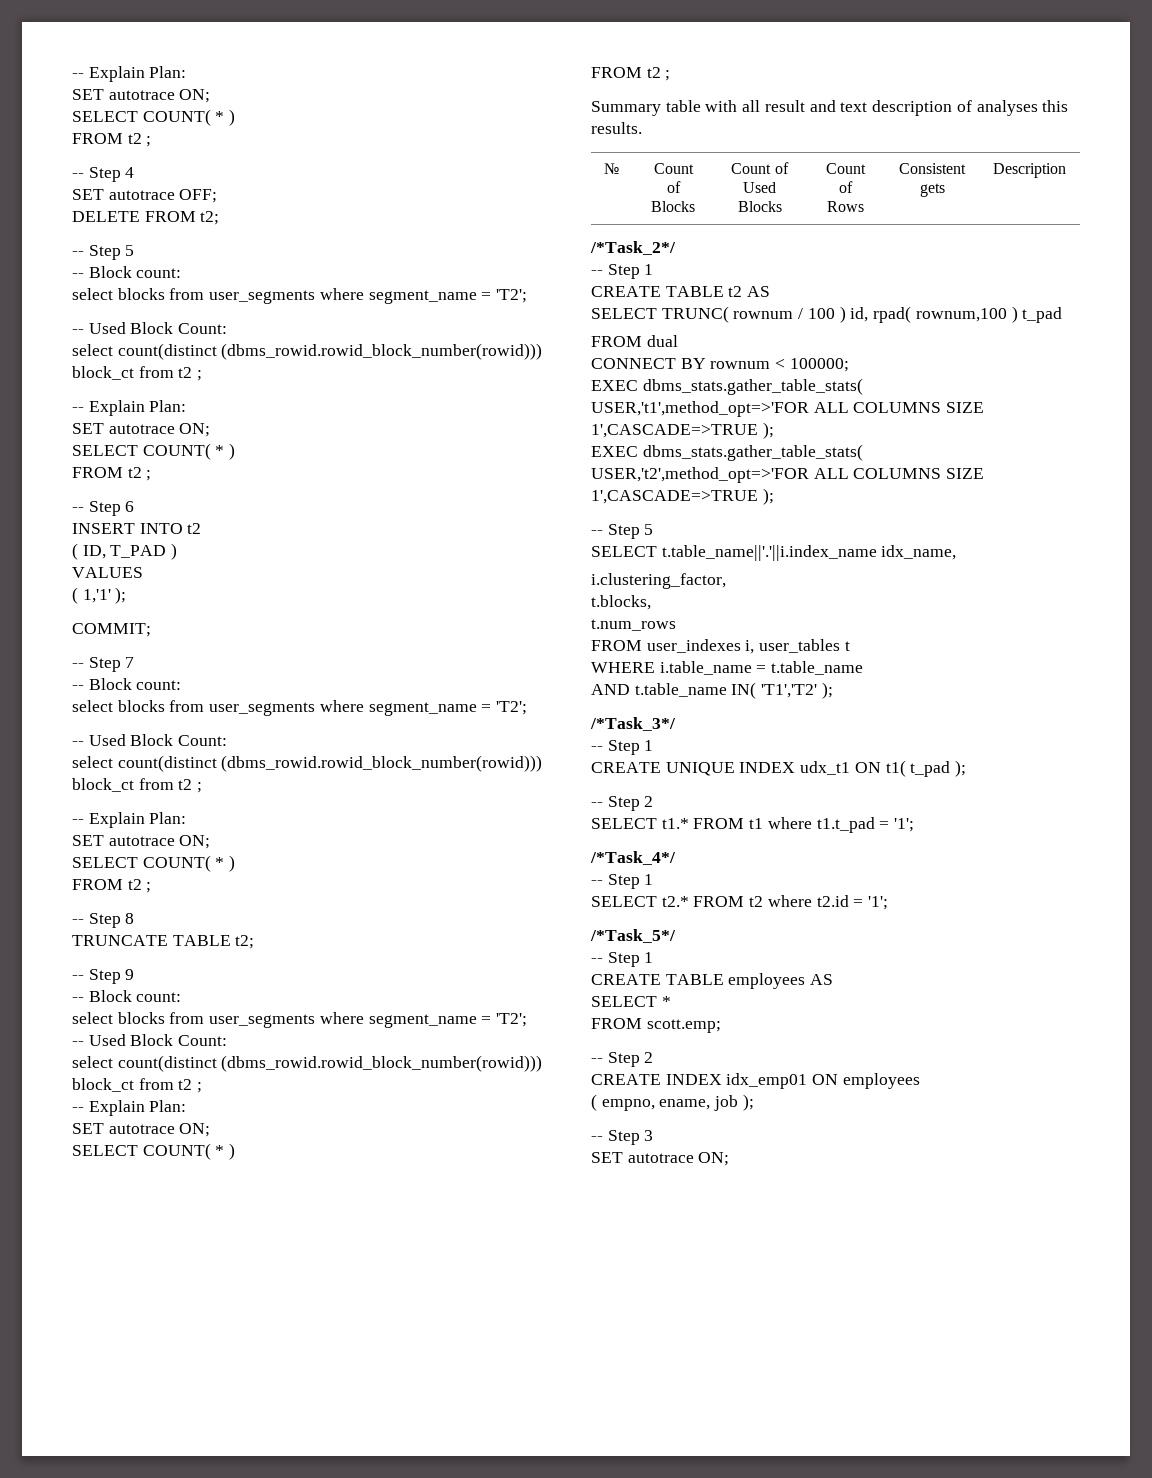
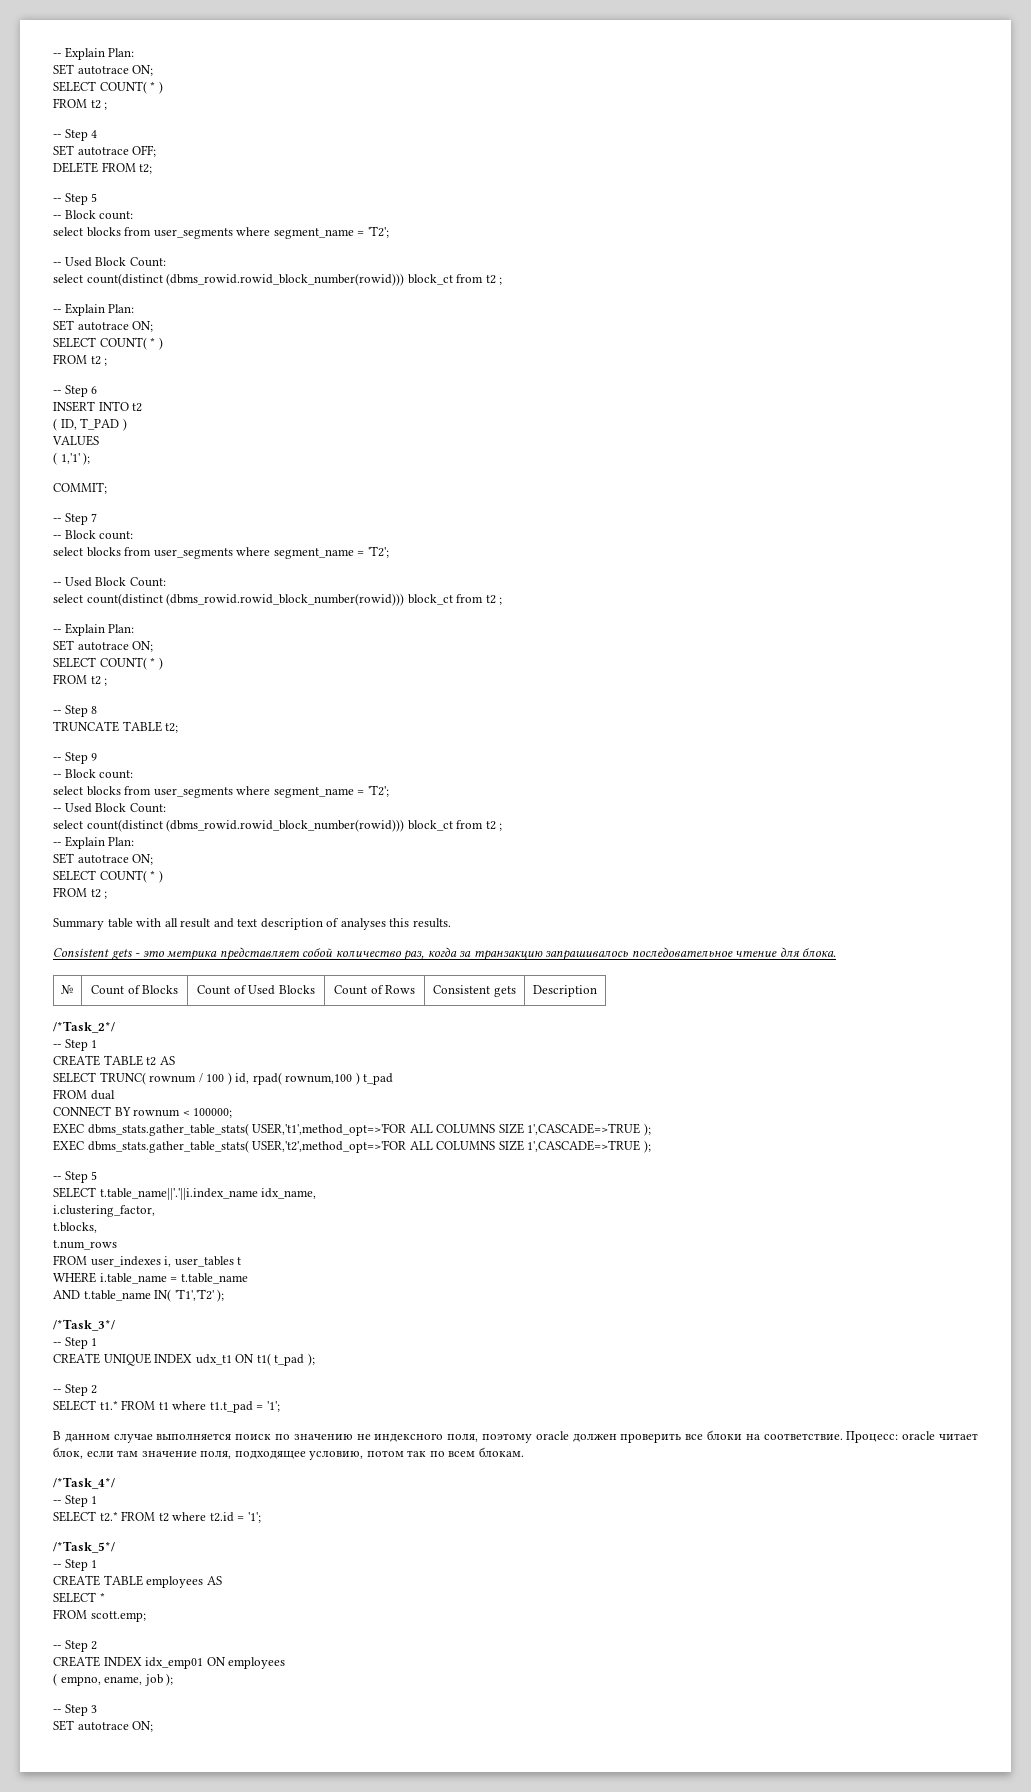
(642, 128) none -> [53,947,837,961] // Consistent gets - это метрика представляет собой количество раз, когда за транзакцию запрашивалось последовательное чтение для блока.
(915, 825) none -> [53,1430,978,1443] [53,1447,524,1460] // В данном случае выполняется поиск по значению не индексного поля, поэтому oracle должен проверить все блоки на соответствие. Процесс: oracle читает блок, если там значение поля, подходящее условию, потом так по всем блокам.

